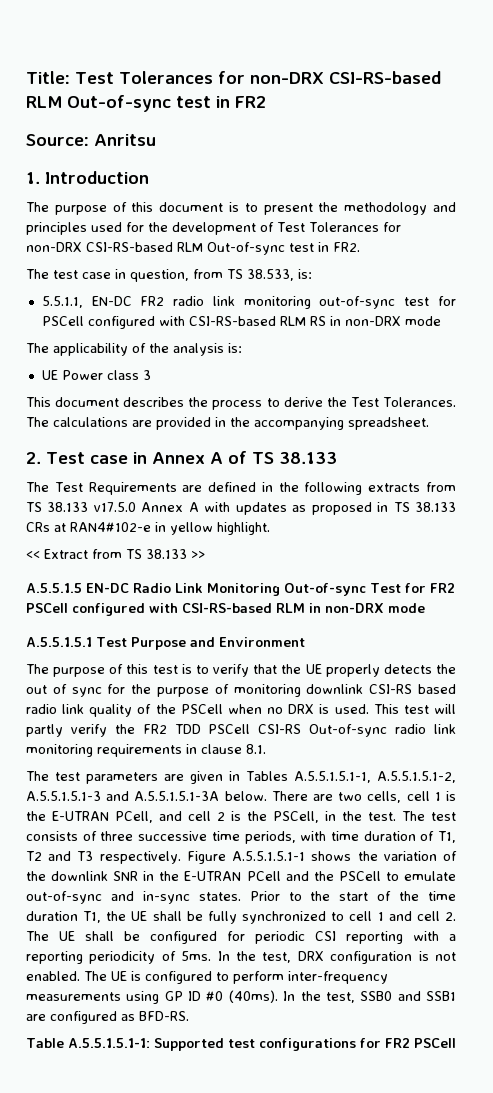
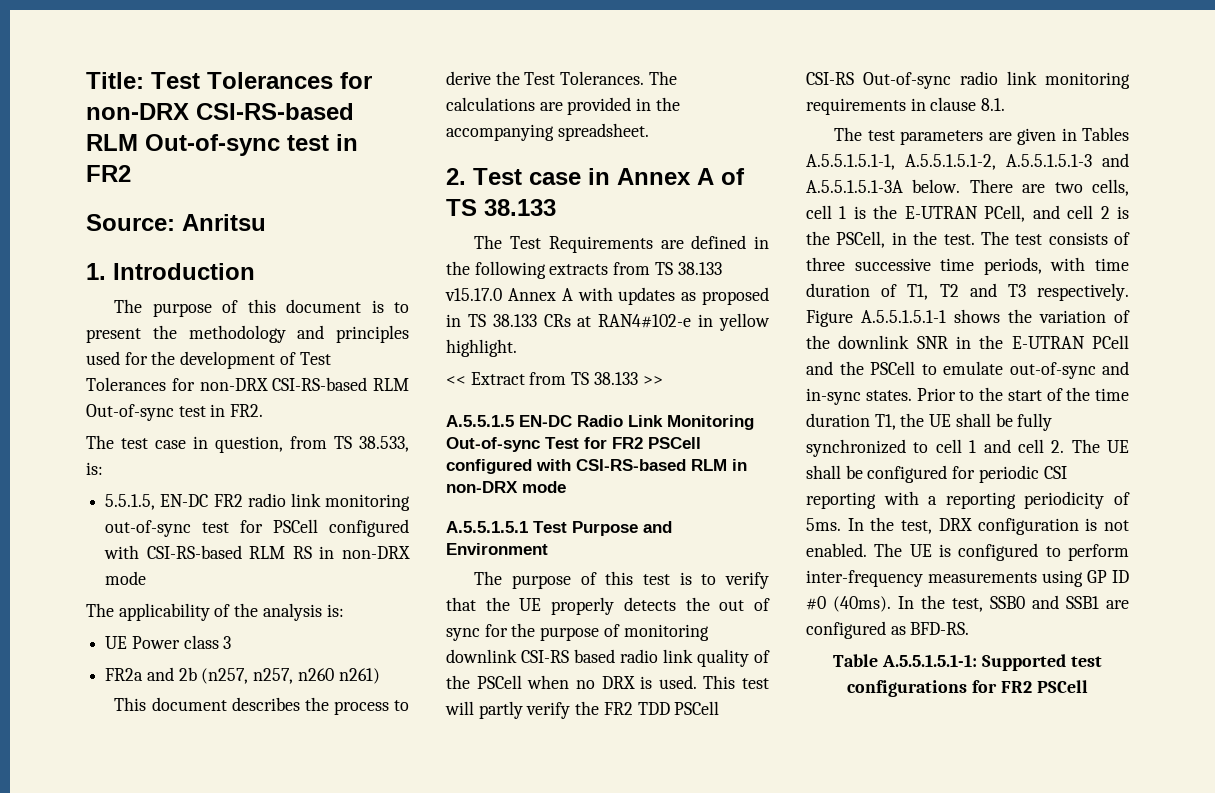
[41,296,83,308] 5.5.1.1, -> [105,494,156,510] 5.5.1.5,
(151, 375) none -> [105,667,380,684] // FR2a and 2b (n257, n257, n260 n261)
[93,502,136,512] v17.5.0 -> [445,288,502,301] v15.17.0

